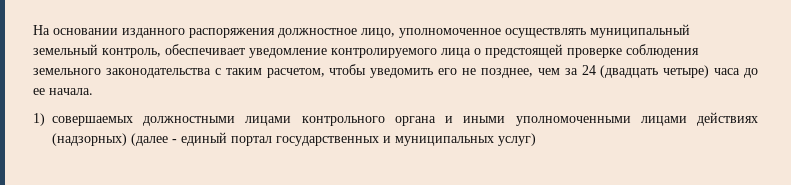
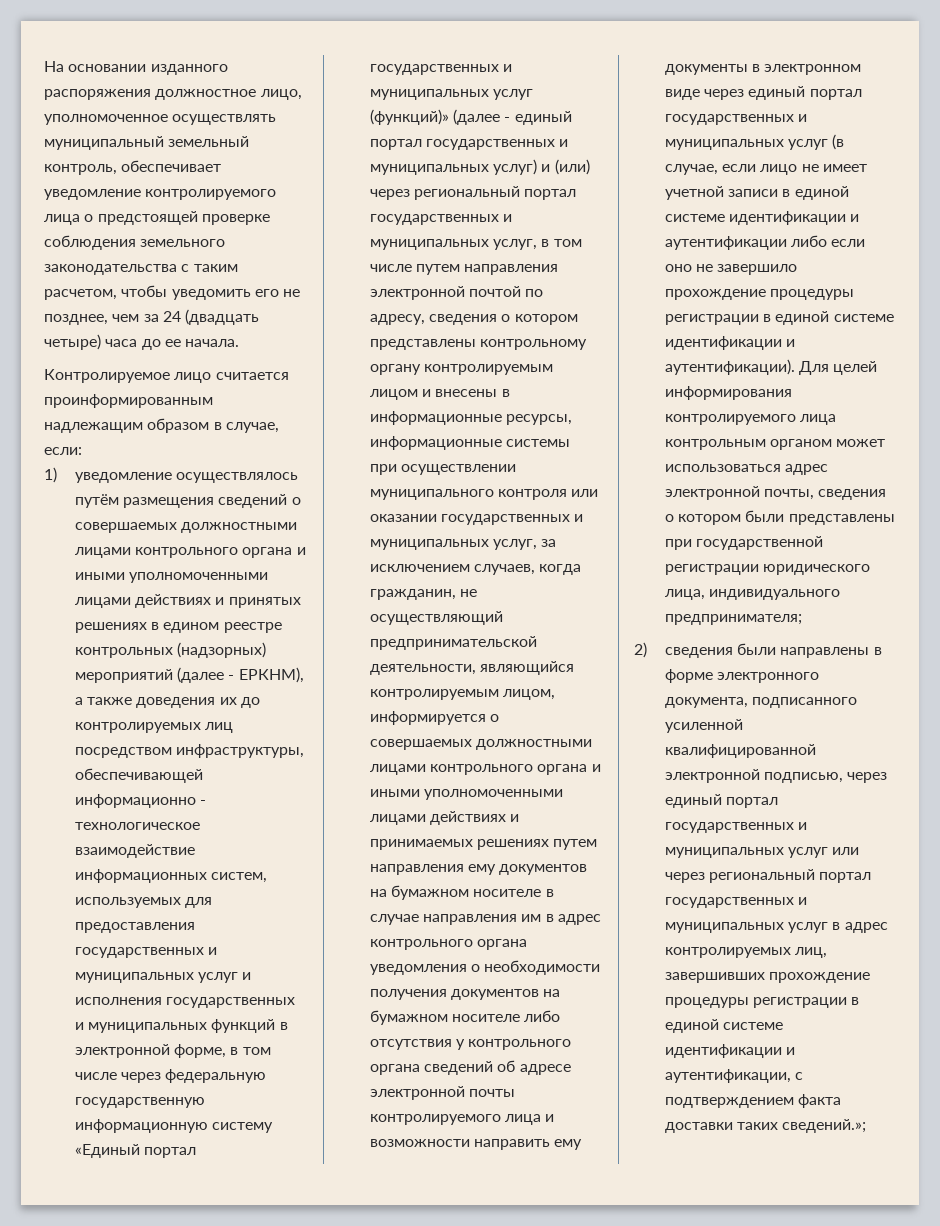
[33,113,45,126] 1) -> [44,369,289,383] [44,394,213,408] [44,418,279,433] [44,447,82,455] [44,467,298,483] [74,494,301,508] Контролируемое лицо считается проинформированным надлежащим образом в случае, если: // 1) уведомление осуществлялось путём размещения сведений о
[52,133,127,146] (надзорных) -> [215,597,301,608] [74,622,282,633] [74,642,266,658] [74,667,304,683] [74,697,260,708] [74,722,233,733] [74,744,304,758] [74,768,203,783] [74,794,206,808] [74,822,200,830] [74,844,195,858] [74,869,267,883] [74,897,212,908] [74,922,195,933] [74,947,217,958] [74,972,252,983] [74,997,295,1008] [74,1019,288,1033] [74,1044,271,1058] [74,1069,267,1083] [74,1097,205,1108] [74,1119,273,1133] [74,1144,196,1158] [369,64,512,75] [369,89,533,100] [369,109,449,125] и принятых решениях в едином реестре контрольных (надзорных) мероприятий (далее - ЕРКНМ), а также доведения их до контролируемых лиц посредством инфраструктуры, обеспечивающей информационно - технологическое взаимодействие информационных систем, используемых для предоставления государственных и муниципальных услуг и исполнения государственных и муниципальных функций в электронной форме, в том числе через федеральную государственную информационную систему «Единый портал государственных и муниципальных услуг (функций)»
(536, 139) none -> [541,159,590,175] [369,186,577,200] [369,214,512,225] [369,239,582,250] [369,264,559,275] [369,286,544,300] [369,314,578,325] [369,339,587,350] [369,364,553,375] [369,389,510,400] [369,411,572,425] [369,436,570,450] [369,464,516,475] [369,489,599,500] [369,514,584,525] [369,539,557,550] [369,564,582,575] [369,589,477,600] [369,611,503,625] [369,636,537,650] [369,661,574,675] [369,689,555,700] [369,711,499,725] [369,739,592,750] [369,764,601,775] [369,789,563,800] [369,811,520,825] [369,839,598,850] [369,864,588,875] [369,885,554,900] [369,914,601,925] [369,939,527,950] [369,960,601,975] [369,989,561,1000] [369,1010,561,1025] [369,1039,572,1050] [369,1060,571,1075] [369,1086,515,1100] [369,1114,555,1125] [369,1139,583,1150] [664,64,862,75] [664,86,862,100] [664,114,807,125] [664,134,845,150] [664,164,867,175] [664,186,849,200] [664,211,860,225] [664,235,866,250] [664,264,798,275] [664,289,854,300] [664,311,894,325] [664,336,795,350] [664,359,878,375] [664,386,792,400] [664,414,836,425] [664,439,886,450] [664,464,828,475] [664,486,887,500] [664,510,895,525] [664,536,823,550] [664,564,870,575] [664,589,840,600] [664,614,802,625] [634,642,882,658] [664,669,819,683] [664,697,857,708] [664,719,743,733] [664,744,816,758] [664,769,888,783] [664,794,778,808] [664,822,807,833] [664,847,860,858] [664,869,872,883] [664,897,807,908] [664,922,888,933] [664,947,827,958] [664,972,870,983] [664,997,860,1008] [664,1019,783,1033] [664,1044,795,1058] [664,1069,803,1083] [664,1094,841,1108] [664,1119,867,1133] и (или) через региональный портал государственных и муниципальных услуг, в том числе путем направления электронной почтой по адресу, сведения о котором представлены контрольному органу контролируемым лицом и внесены в информационные ресурсы, информационные системы при осуществлении муниципального контроля или оказании государственных и муниципальных услуг, за исключением случаев, когда гражданин, не осуществляющий предпринимательской деятельности, являющийся контролируемым лицом, информируется о совершаемых должностными лицами контрольного органа и иными уполномоченными лицами действиях и принимаемых решениях путем направления ему документов на бумажном носителе в случае направления им в адрес контрольного органа уведомления о необходимости получения документов на бумажном носителе либо отсутствия у контрольного органа сведений об адресе электронной почты контролируемого лица и возможности направить ему документы в электронном виде через единый портал государственных и муниципальных услуг (в случае, если лицо не имеет учетной записи в единой системе идентификации и аутентификации либо если оно не завершило прохождение процедуры регистрации в единой системе идентификации и аутентификации). Для целей информирования контролируемого лица контрольным органом может использоваться адрес электронной почты, сведения о котором были представлены при государственной регистрации юридического лица, индивидуального предпринимателя; // 2) сведения были направлены в форме электронного документа, подписанного усиленной квалифицированной электронной подписью, через единый портал государственных и муниципальных услуг или через региональный портал государственных и муниципальных услуг в адрес контролируемых лиц, завершивших прохождение процедуры регистрации в единой системе идентификации и аутентификации, с подтверждением факта доставки таких сведений.»;

